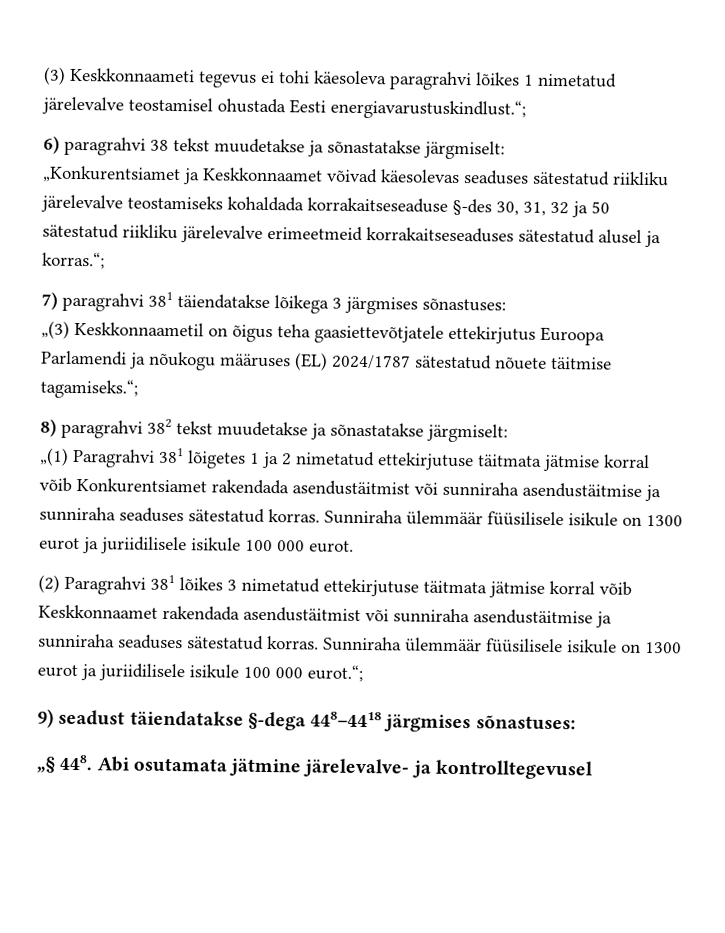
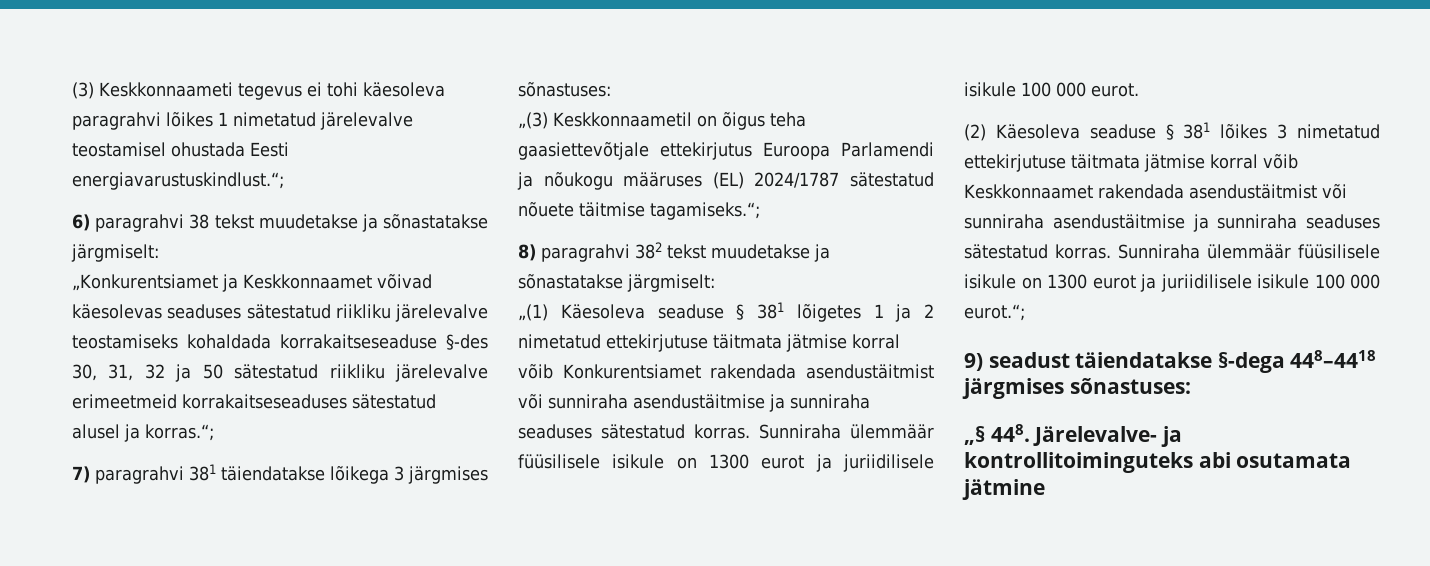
[314,324,444,344] gaasiettevõtjatele -> [518,142,649,160] gaasiettevõtjale
[72,448,155,468] Paragrahvi -> [560,304,745,320] Käesoleva seaduse §
[64,575,146,595] Paragrahvi -> [995,124,1174,140] Käesoleva seaduse §
[96,756,593,780] Abi osutamata jätmine järelevalve- ja kontrolltegevusel -> [1033,426,1182,447] [964,452,1352,473] [962,479,1045,500] Järelevalve- ja kontrollitoiminguteks abi osutamata jätmine

